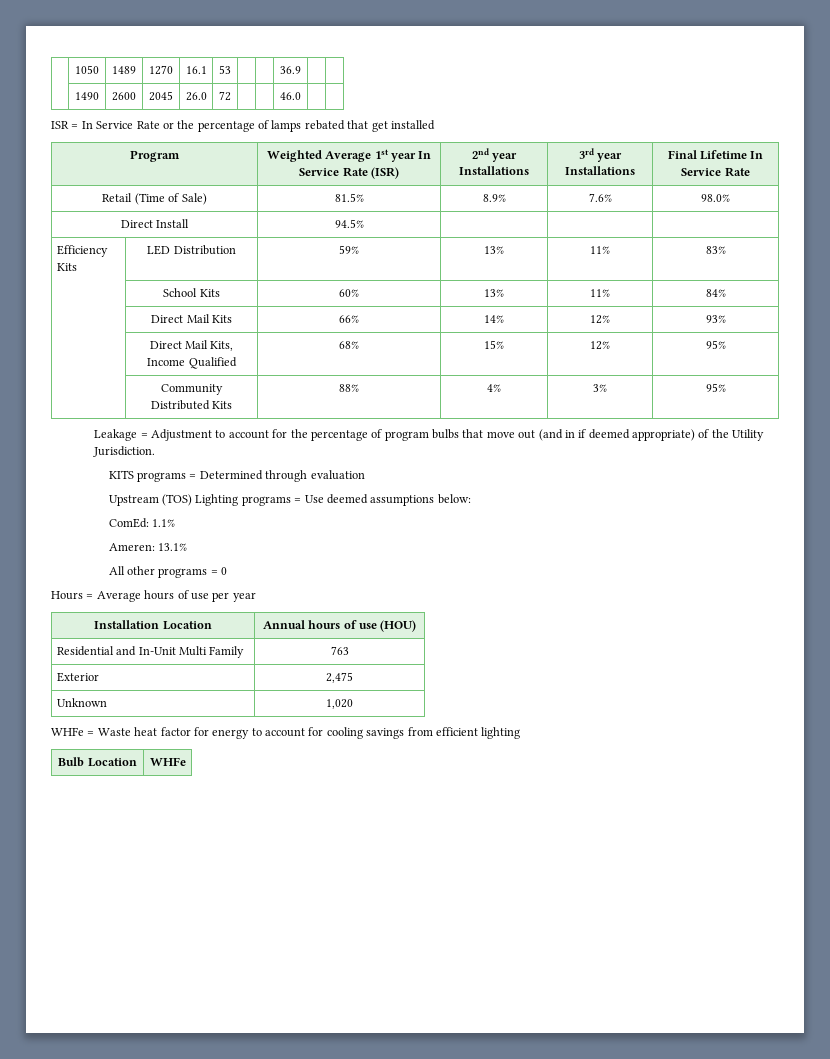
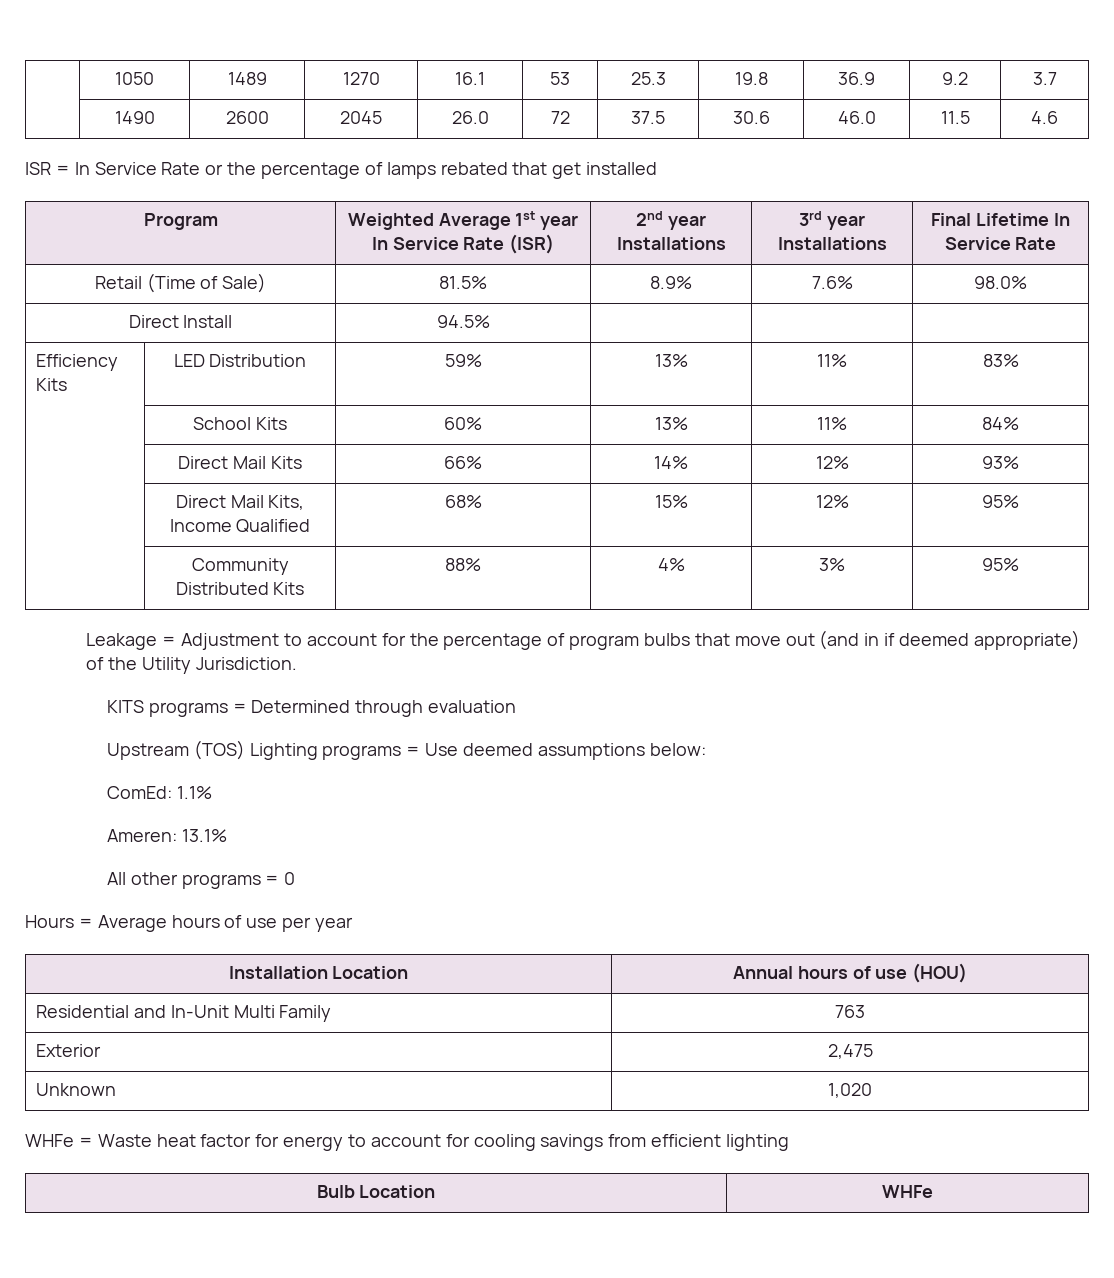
(231, 69) | -> [630,72,666,85] [734,72,768,85] 25.3 | 19.8
(301, 70) | -> [942,72,968,85] [1032,72,1057,85] 9.2 | 3.7
(231, 96) | -> [631,111,665,124] [732,111,770,124] 37.5 | 30.6
(301, 96) | -> [940,111,970,124] [1031,111,1058,124] 11.5 | 4.6

